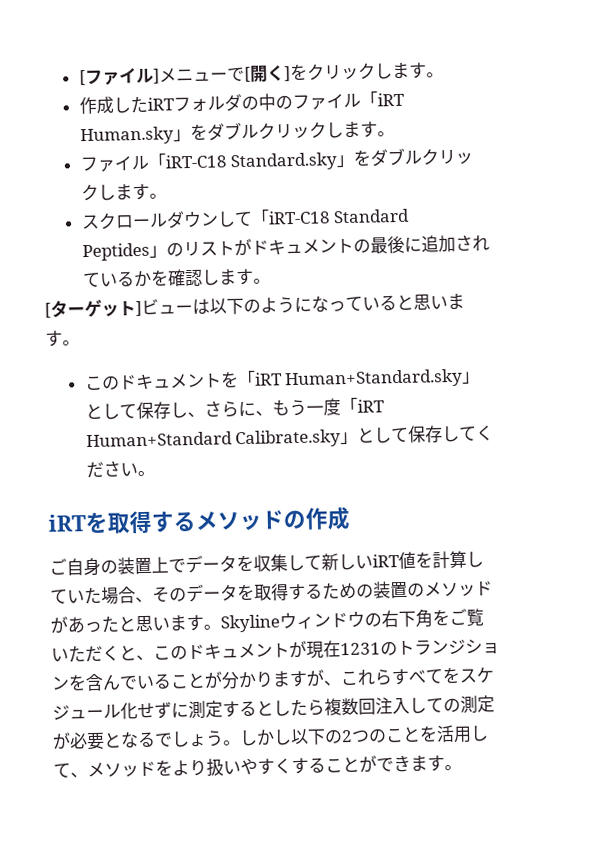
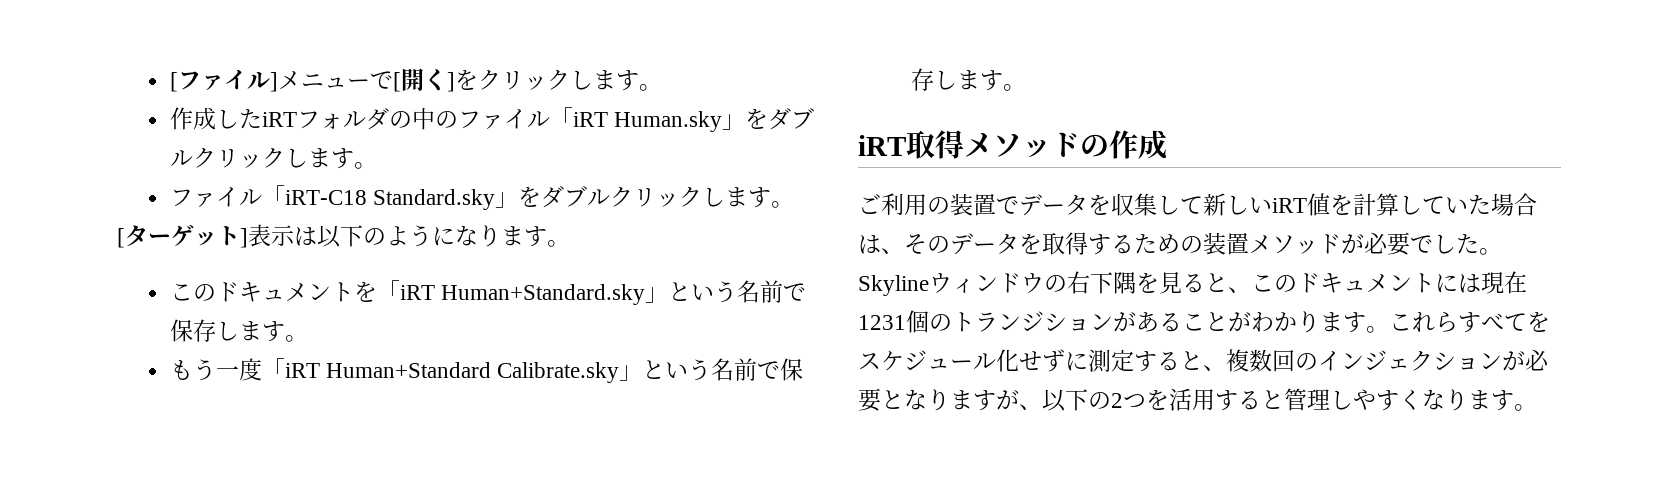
[80,208,411,230] [81,234,490,262] [81,268,271,288] // スクロールダウンして「iRT-C18 Standard Peptides」のリストがドキュメントの最後に追加されているかを確認します。 -> (794, 204) none
[141,298,193,315] ビュー -> [248,224,295,247] 表示
[328,294,448,312] っていると思い -> [478,225,501,247] り
[101,400,273,420] して保存し、さらに、 -> [690,280,806,303] [169,319,308,342] いう名前で保存します。 //
[374,425,495,444] [85,460,138,479] して保存してください -> [665,358,804,381] [910,68,1003,91] いう名前で保存します
[85,510,197,534] を取得する -> [906,130,964,159] 取得
[66,556,169,577] 自身の装置上 -> [881,193,996,216] 利用の装置
(136, 595) none -> [858,235,881,254] は
[407,582,425,597] の -> (1249, 243) none
[67,614,204,634] あったと思います -> [1364,232,1479,256] 必要でした
[415,608,484,628] [51,645,120,663] 角をご覧いただく -> [1113,271,1205,294] 隅を見る
[289,640,307,659] が -> [1435,274,1481,293] には
(381, 649) none -> [906,310,929,333] 個
[68,671,240,692] を含んでいることが分 -> [1113,312,1274,332] があることがわ
[306,669,342,687] が、 -> [1366,326,1389,333] 。
[273,695,495,717] [52,724,489,751] [53,754,411,778] したら複数回注入しての測定が必要となるでしょう。しかし以下の2つのことを活用して、メソッドをより扱いやすくすることができ -> [1203,349,1549,372] [858,388,1468,412] 、複数回のインジェクションが必要となりますが、以下の2つを活用すると管理しやすくなり

